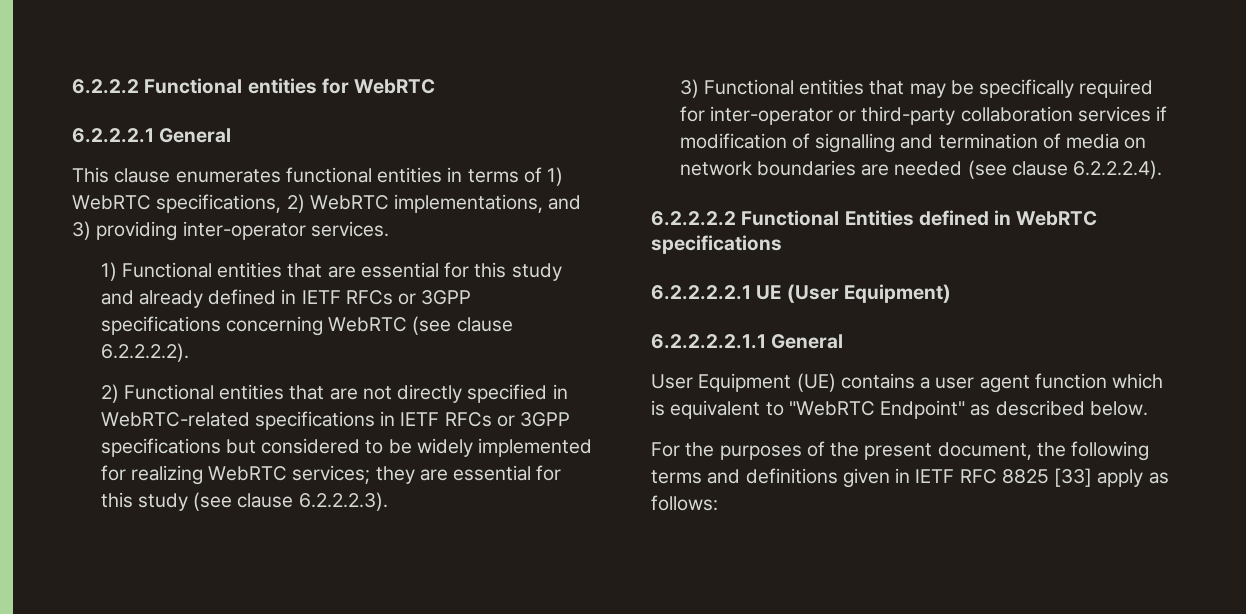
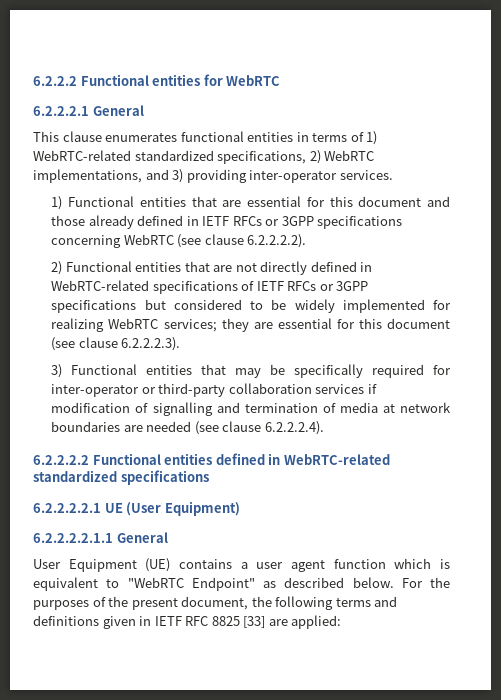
[72,195,151,210] WebRTC -> [33,150,214,161] WebRTC-related standardized
[511,263,562,281] [100,290,134,305] study and -> [358,196,451,207] [51,215,86,226] document and those
[467,384,548,403] specified -> [310,261,357,272] defined
[380,411,396,426] in -> [241,281,255,291] of
[137,493,188,511] study -> [387,318,451,329] document
[1124,137,1147,149] on -> [382,404,395,413] at
[844,210,1098,226] Entities defined in WebRTC -> [164,453,390,465] [33,470,117,482] entities defined in WebRTC-related standardized
(1148, 408) // -> (394, 582) none
[1097,469,1169,487] [651,495,718,511] apply as follows: -> [268,615,342,629] are applied:

